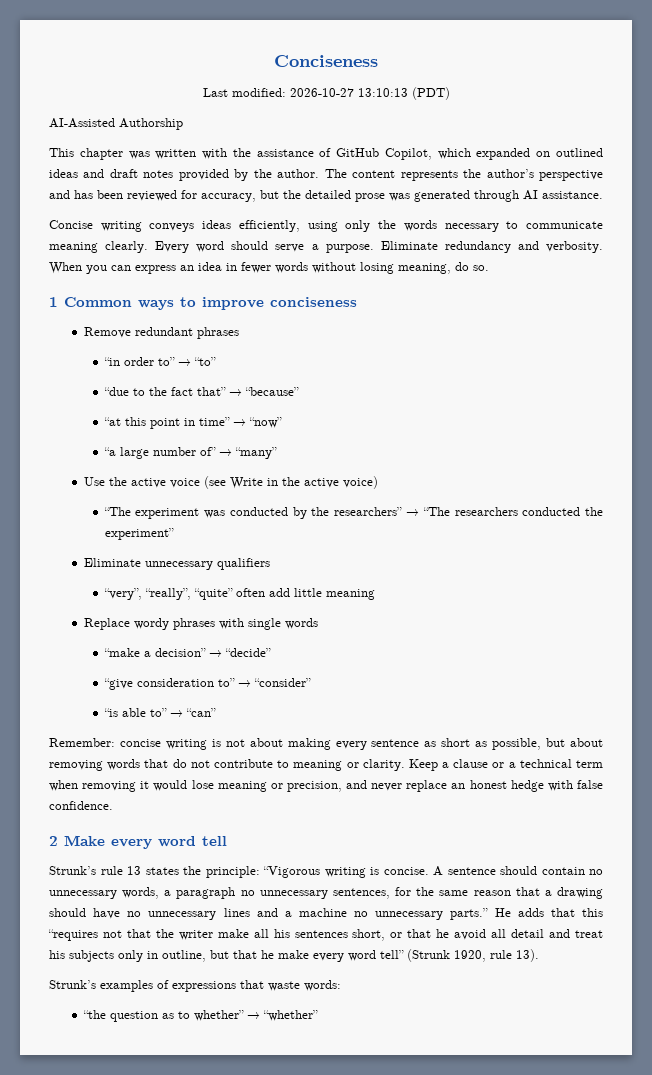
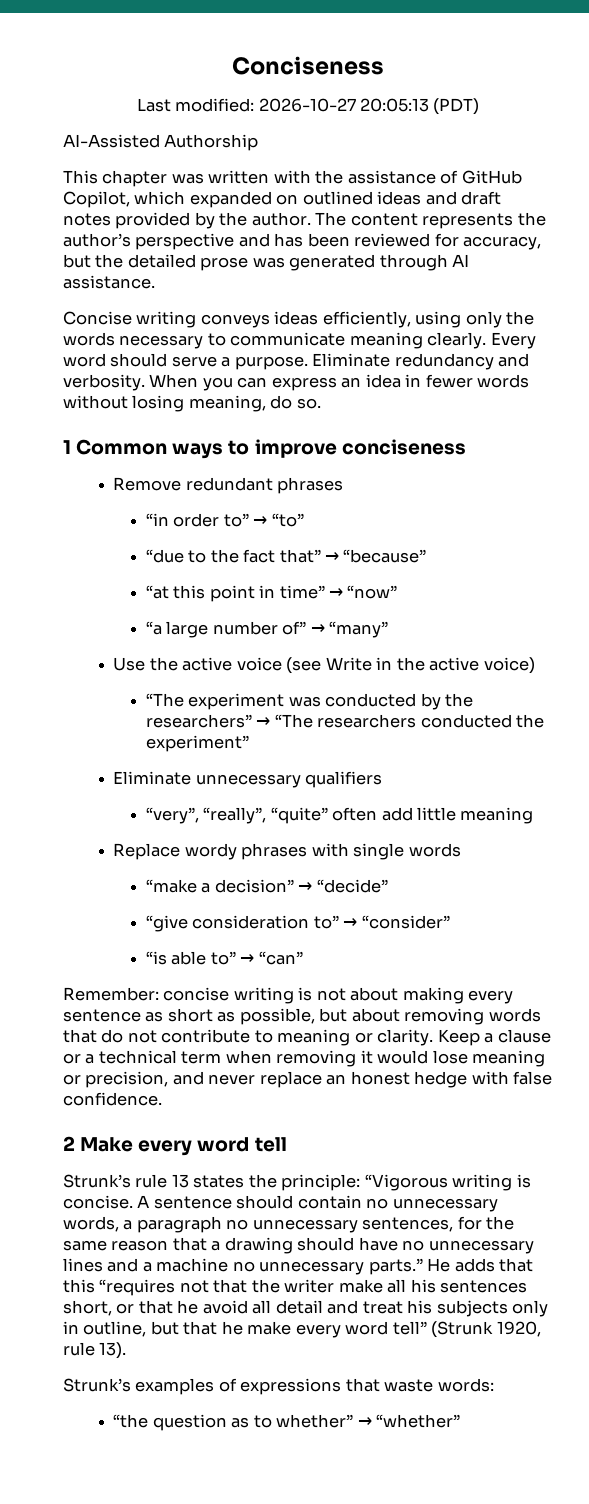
[357,88,408,97] 13:10:13 -> [359,98,429,112] 20:05:13

